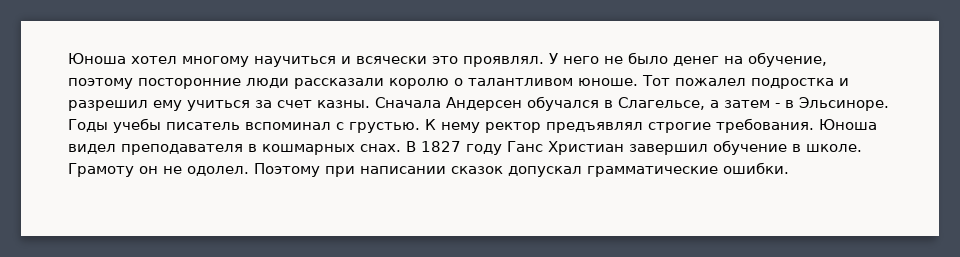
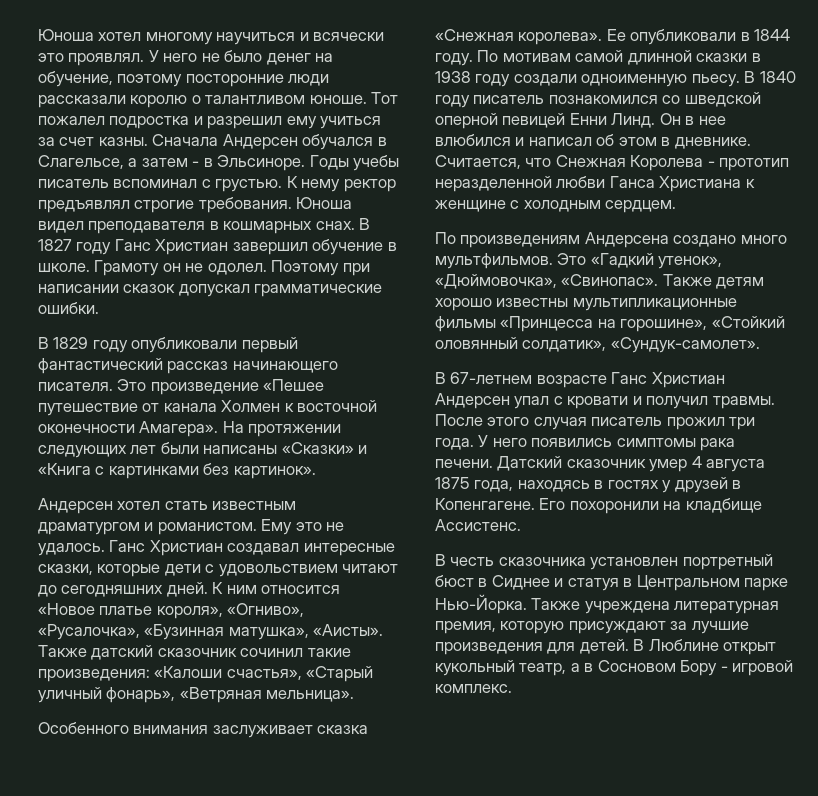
(789, 168) none -> [38,337,298,353] [38,358,338,374] [38,379,325,395] [38,400,378,416] [38,421,342,437] [38,442,368,458] [38,463,316,479] [38,498,297,514] [38,519,345,535] [38,540,395,556] [38,564,399,577] [38,582,341,597] [38,603,305,619] [38,624,384,640] [38,645,351,660] [38,666,374,682] [38,687,355,703] [38,722,369,738] [435,29,791,45] [435,50,761,66] [435,71,796,87] [435,92,761,108] [435,113,726,129] [435,134,751,149] [435,155,790,171] [435,176,755,192] [435,200,677,213] [435,232,787,248] [435,253,723,269] [435,274,765,289] [435,298,737,311] [435,316,785,332] [435,337,760,353] [435,372,725,388] [435,393,775,409] [435,414,756,430] [435,435,736,451] [435,456,766,472] [435,477,742,493] [435,498,762,514] [435,519,521,531] [435,554,773,570] [435,575,789,591] [435,594,780,614] [435,621,749,634] [435,639,777,655] [435,660,794,676] [435,684,512,693] // В 1829 году опубликовали первый фантастический рассказ начинающего писателя. Это произведение «Пешее путешествие от канала Холмен к восточной оконечности Амагера». На протяжении следующих лет были написаны «Сказки» и «Книга с картинками без картинок». // Андерсен хотел стать известным драматургом и романистом. Ему это не удалось. Ганс Христиан создавал интересные сказки, которые дети с удовольствием читают до сегодняшних дней. К ним относится «Новое платье короля», «Огниво», «Русалочка», «Бузинная матушка», «Аисты». Также датский сказочник сочинил такие произведения: «Калоши счастья», «Старый уличный фонарь», «Ветряная мельница». // Особенного внимания заслуживает сказка «Снежная королева». Ее опубликовали в 1844 году. По мотивам самой длинной сказки в 1938 году создали одноименную пьесу. В 1840 году писатель познакомился со шведской оперной певицей Енни Линд. Он в нее влюбился и написал об этом в дневнике. Считается, что Снежная Королева - прототип неразделенной любви Ганса Христиана к женщине с холодным сердцем. // По произведениям Андерсена создано много мультфильмов. Это «Гадкий утенок», «Дюймовочка», «Свинопас». Также детям хорошо известны мультипликационные фильмы «Принцесса на горошине», «Стойкий оловянный солдатик», «Сундук-самолет». // В 67-летнем возрасте Ганс Христиан Андерсен упал с кровати и получил травмы. После этого случая писатель прожил три года. У него появились симптомы рака печени. Датский сказочник умер 4 августа 1875 года, находясь в гостях у друзей в Копенгагене. Его похоронили на кладбище Ассистенс. // В честь сказочника установлен портретный бюст в Сиднее и статуя в Центральном парке Нью-Йорка. Также учреждена литературная премия, которую присуждают за лучшие произведения для детей. В Люблине открыт кукольный театр, а в Сосновом Бору - игровой комплекс.

